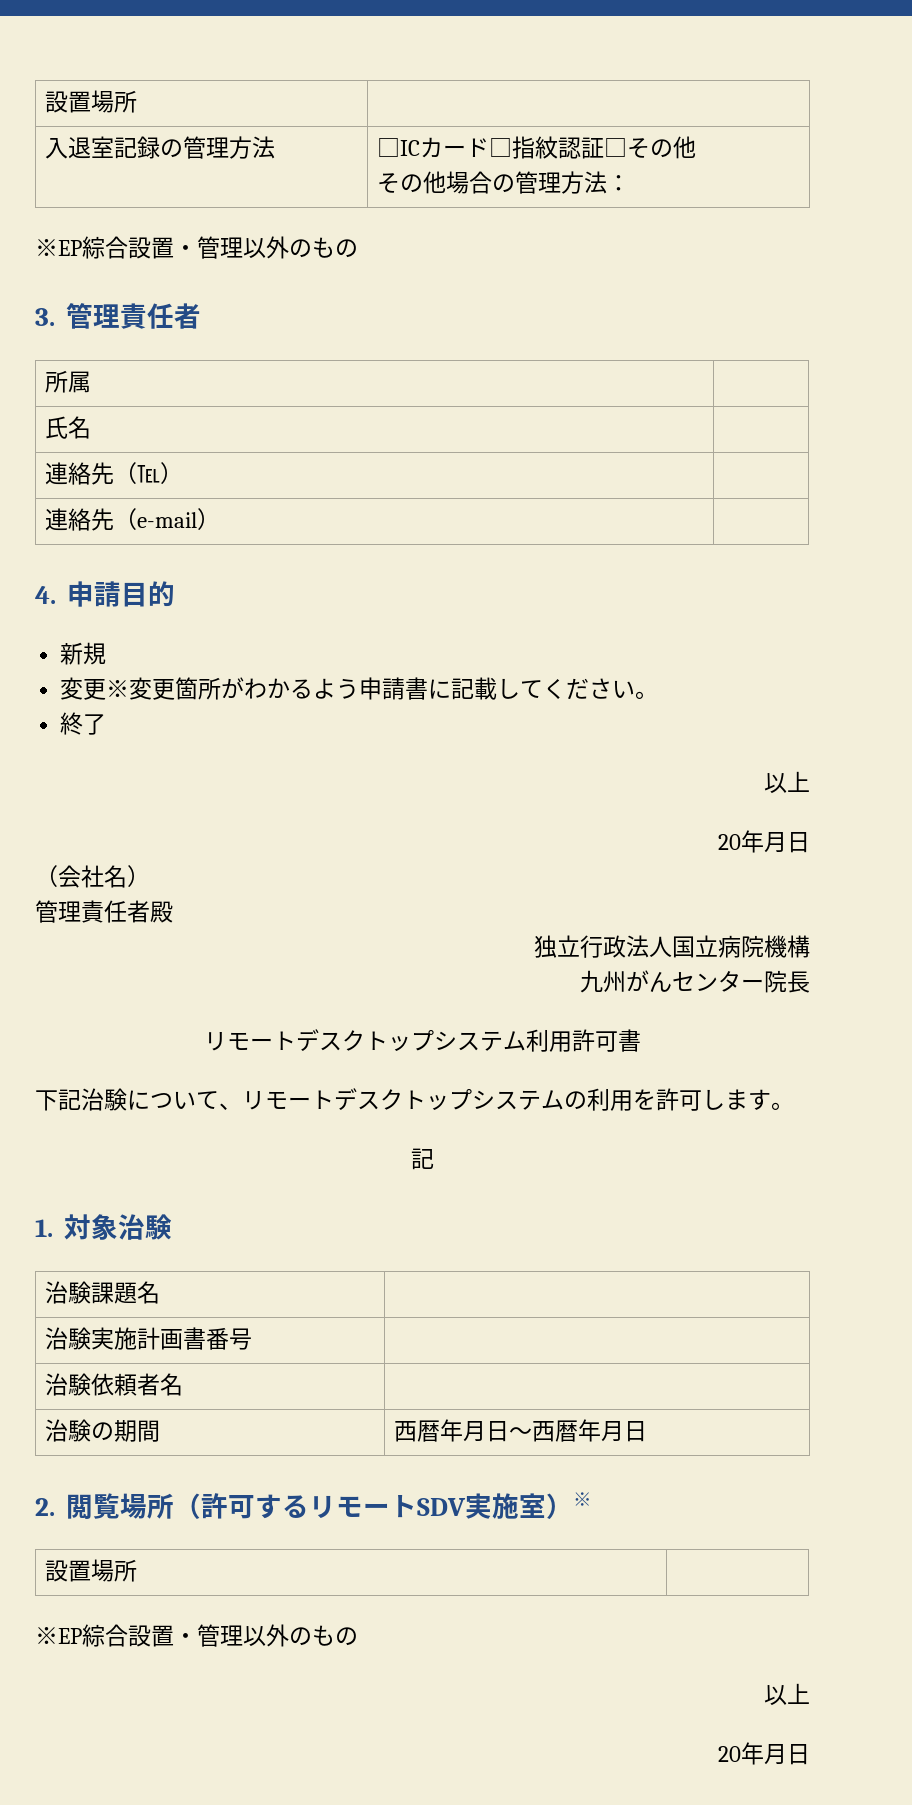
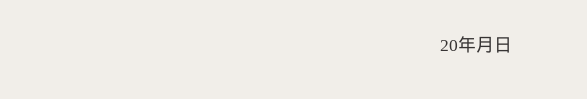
[44,90,137,113] [44,136,275,159] [376,136,696,159] [376,171,630,194] [35,236,358,259] [35,303,202,329] [44,370,91,393] [44,416,91,439] [44,462,183,485] [44,508,220,531] [35,581,176,607] [60,642,107,665] [60,677,659,700] [60,712,107,735] [764,771,810,794] [718,830,810,853] [35,865,150,888] [35,900,173,923] [534,935,810,958] [580,970,810,993] [204,1029,641,1052] [35,1088,794,1111] [411,1148,434,1170] [35,1214,173,1240] [44,1281,160,1304] [44,1327,252,1350] [44,1373,183,1396] [44,1419,160,1442] [393,1419,647,1442] [35,1492,593,1520] [44,1559,137,1582] [35,1624,358,1647] [764,1683,810,1706] 設置場所 | // 入退室記録の管理方法 | □ICカード□指紋認証□その他 // その他場合の管理方法： // ※EP綜合設置・管理以外のもの // 3.管理責任者 // 所属 | // 氏名 | // 連絡先（℡） | // 連絡先（e-mail） | // 4.申請目的 // 新規 // 変更※変更箇所がわかるよう申請書に記載してください。 // 終了 // 以上 // 20年月日 // （会社名） // 管理責任者殿 // 独立行政法人国立病院機構 // 九州がんセンター院長 // リモートデスクトップシステム利用許可書 // 下記治験について、リモートデスクトップシステムの利用を許可します。 // 記 // 1.対象治験 // 治験課題名 | // 治験実施計画書番号 | // 治験依頼者名 | // 治験の期間 | 西暦年月日～西暦年月日 // 2.閲覧場所（許可するリモートSDV実施室）※ // 設置場所 | // ※EP綜合設置・管理以外のもの // 以上 // -> (440, 45) none

